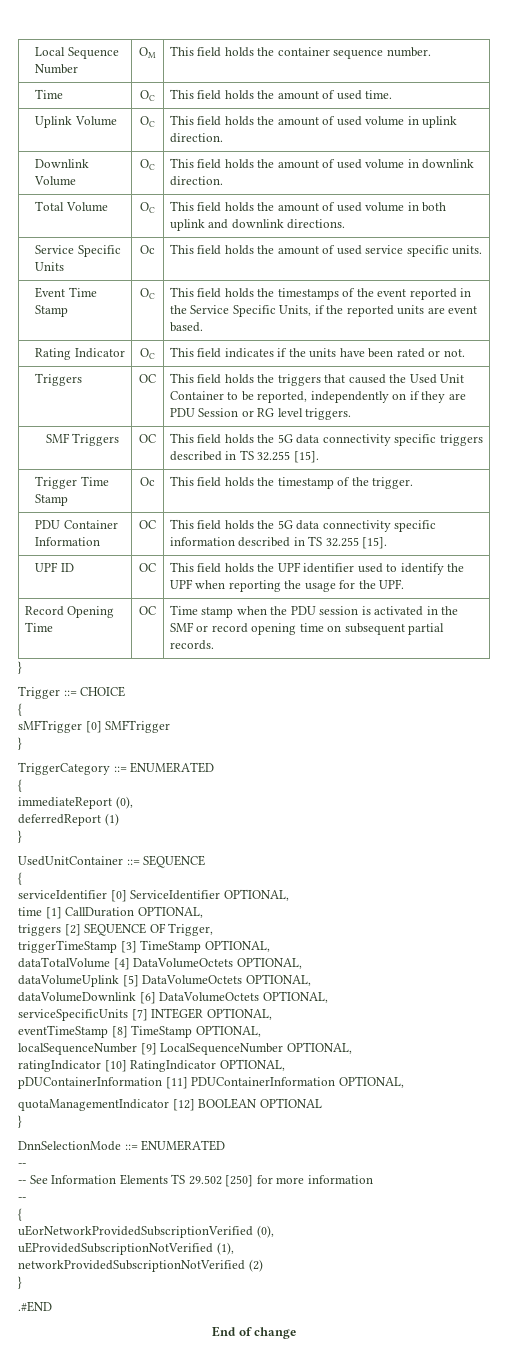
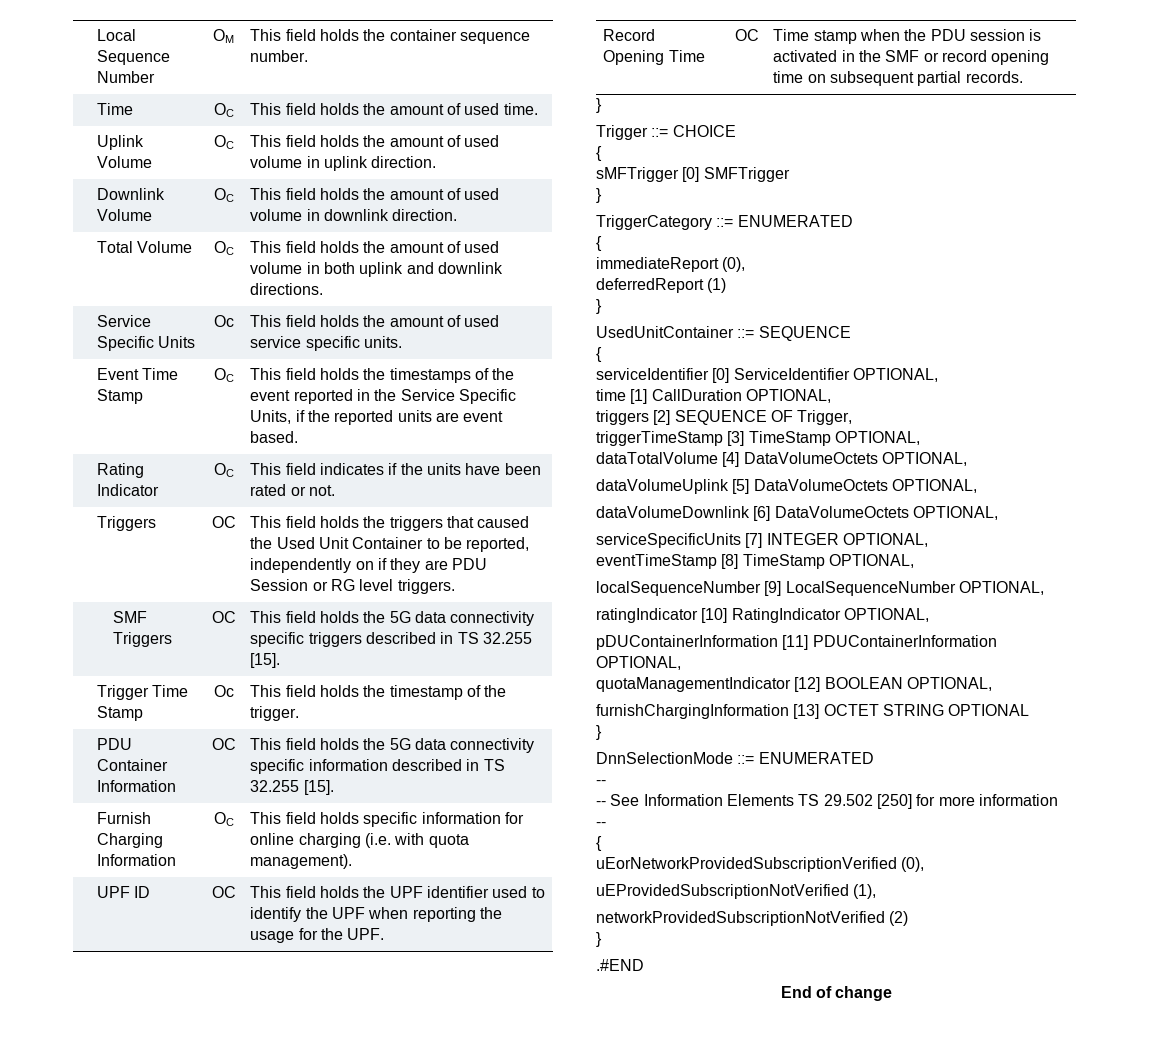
(388, 543) none -> [96,812,151,824] [96,833,163,848] [96,854,176,866] [213,812,234,826] [250,812,524,827] [250,833,469,848] [250,854,353,869] // Furnish Charging Information | OC | This field holds specific information for online charging (i.e. with quota management).
(258, 1103) none -> [906,677,992,691] [596,704,944,719] OPTIONAL, // furnishChargingInformation [13] OCTET STRING

